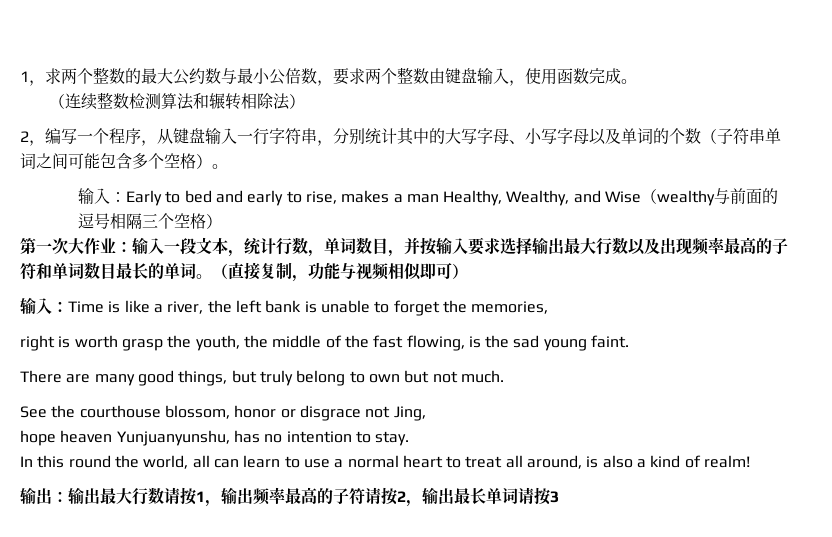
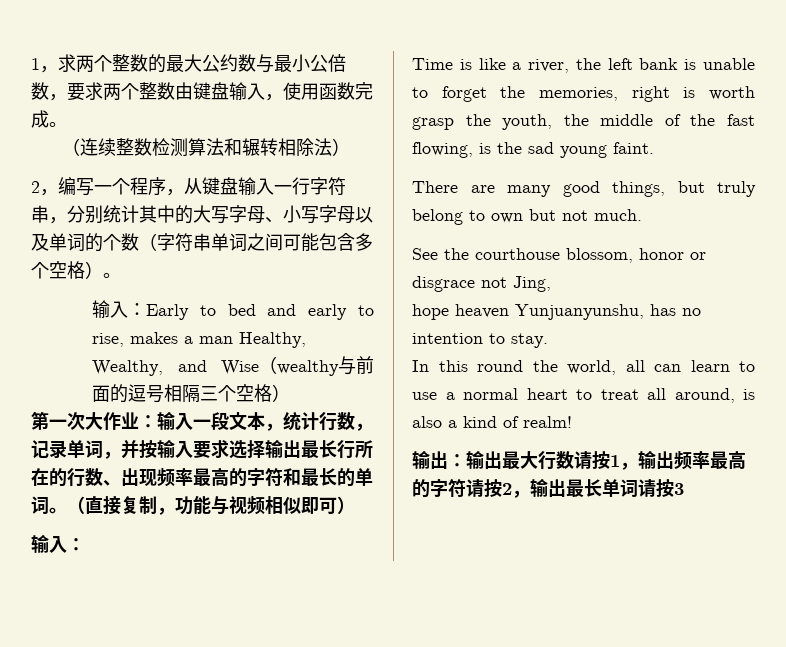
[717,128,733,144] 子 -> [157,233,175,251] 字
[324,237,388,255] 单词数目 -> [31,440,103,459] 记录单词
[580,237,788,255] [20,262,116,280] 大行数以及出现频率最高的子符和单词数目 -> [319,440,373,459] [31,468,301,487] 长行所在的行数、出现频率最高的字符和
(68, 306) none -> (85, 544) //
(549, 307) // -> (618, 94) none
[333,488,349,504] 子 -> [430,479,448,497] 字

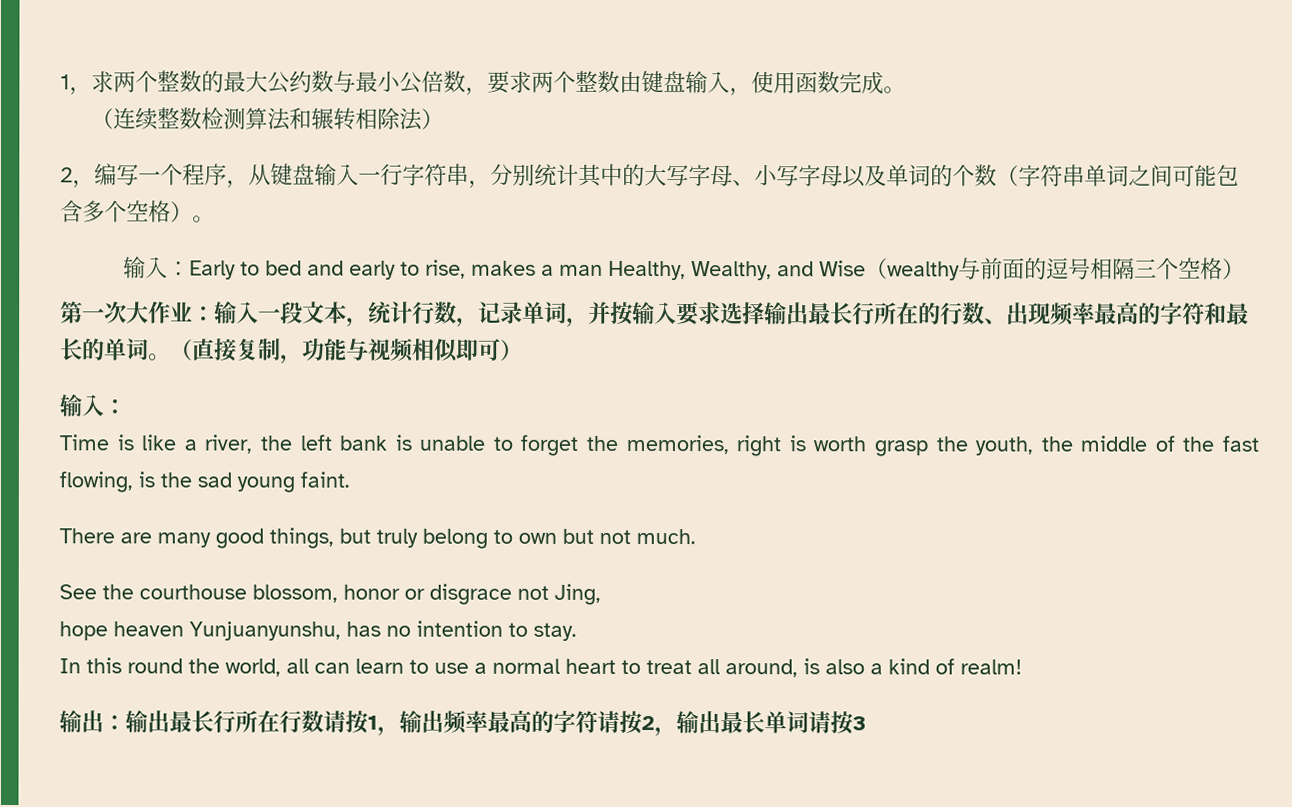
[520,451,538,469] 大 -> [191,710,280,733] 长行所在

